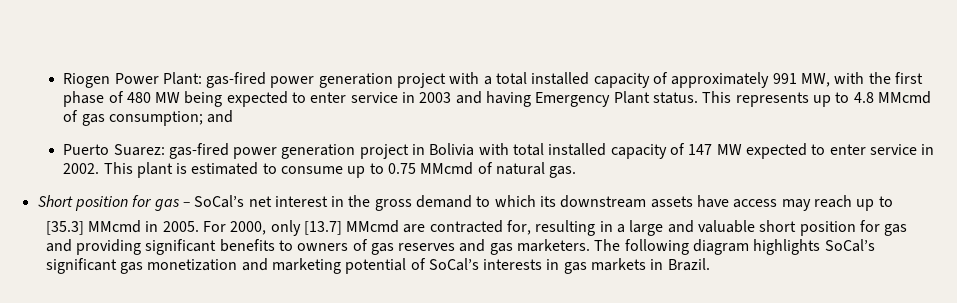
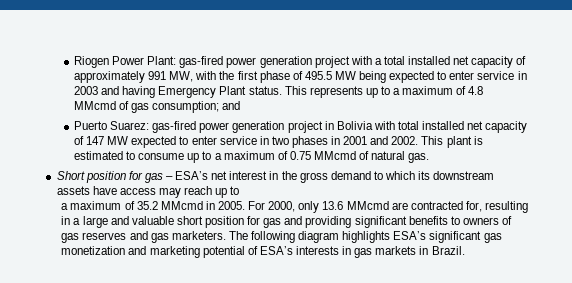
(590, 78) none -> [453,56,470,65] net
[126,92,151,103] 480 -> [304,71,332,80] 495.5
(850, 97) none -> [393,86,467,95] a maximum of
(607, 149) none -> [467,121,484,130] net
(935, 149) none -> [271,136,389,148] two phases in 2001 and
(384, 168) none -> [214,151,288,160] a maximum of
[194,195,245,208] SoCal’s -> [175,171,209,180] ESA’s
[45,221,84,235] [35.3] -> [61,201,158,210] a maximum of 35.2
[303,221,342,235] [13.7] -> [322,201,344,210] 13.6
[824,239,875,252] SoCal’s -> [393,231,427,240] ESA’s
[428,258,479,271] SoCal’s -> [259,246,293,255] ESA’s

